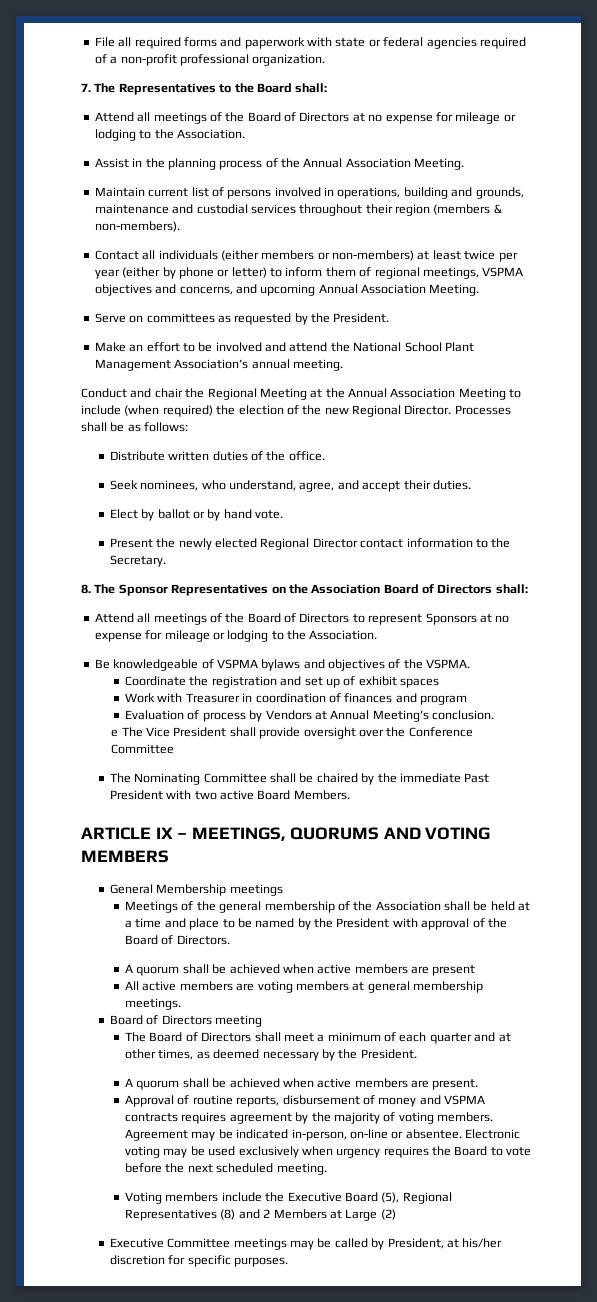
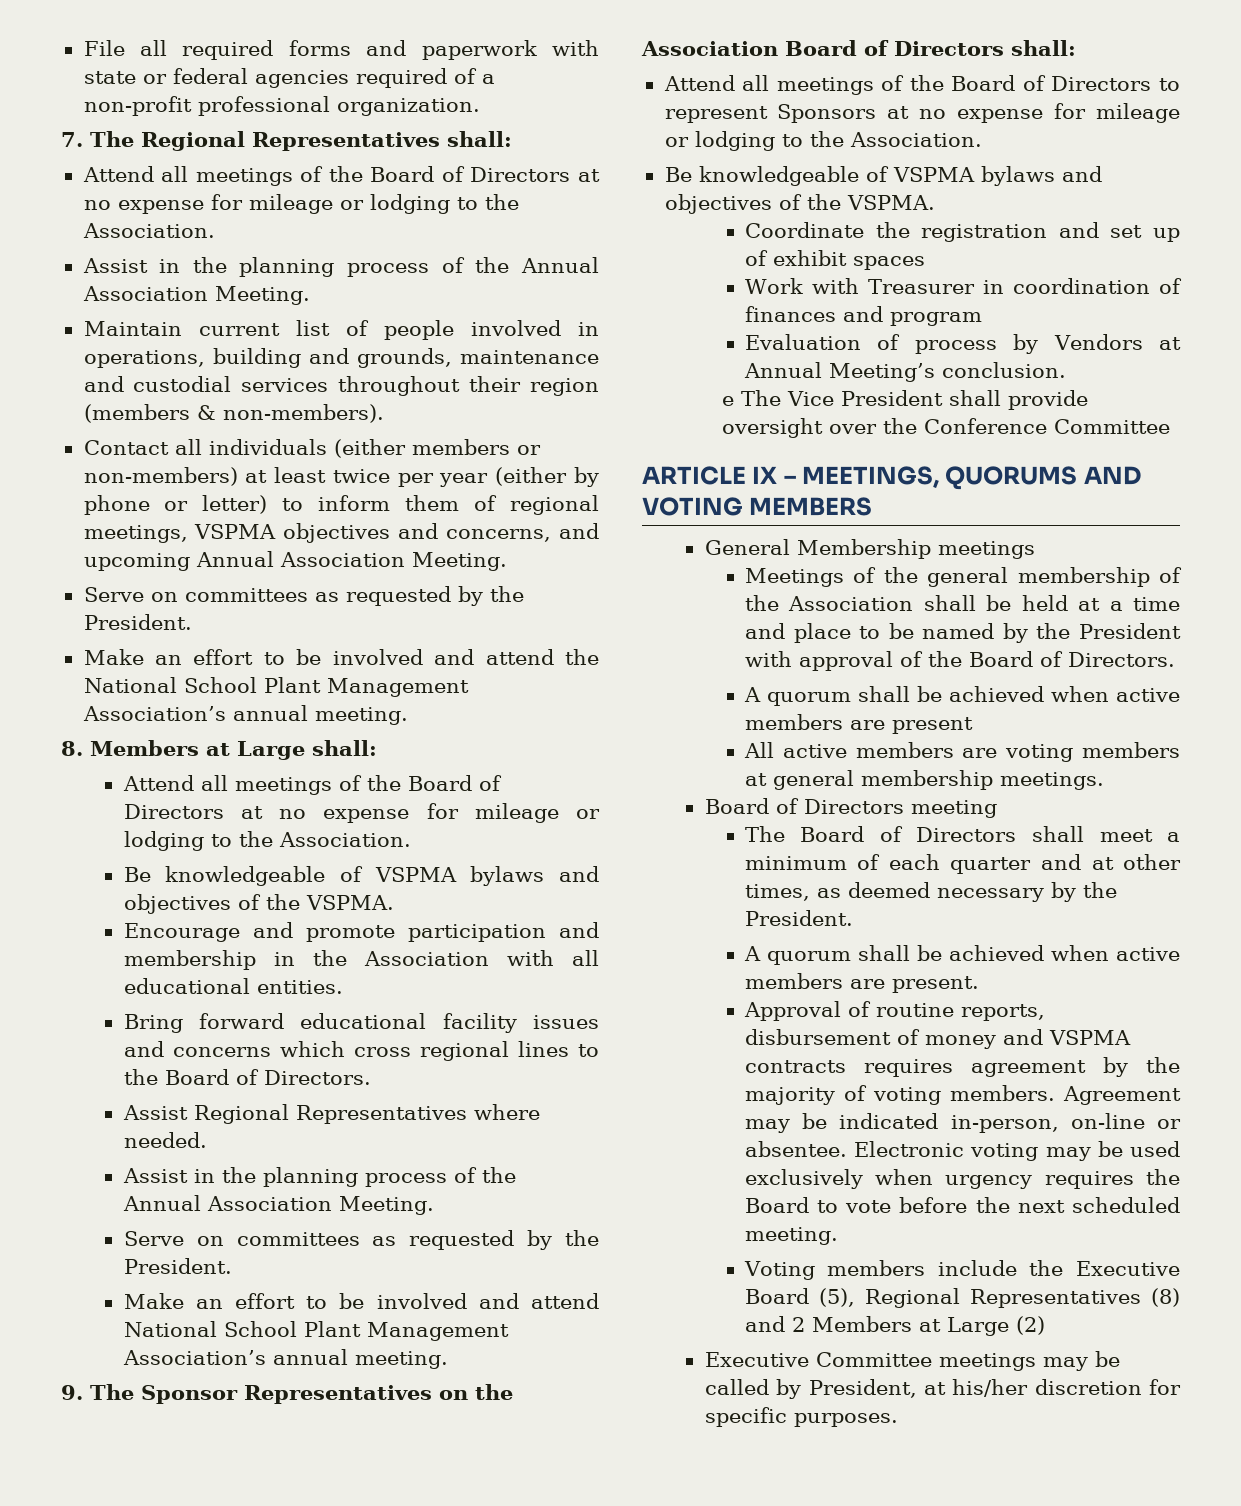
[118,83,292,95] Representatives to the Board -> [141,131,440,151] Regional Representatives
[227,189,272,199] persons -> [383,320,454,340] people
[81,388,522,400] [81,405,511,417] [81,422,189,432] [109,451,325,461] [109,480,471,492] [109,509,284,521] [109,538,511,550] [109,555,166,567] [81,584,91,594] Conduct and chair the Regional Meeting at the Annual Association Meeting to include (when required) the election of the new Regional Director. Processes shall be as follows: // Distribute written duties of the office. // Seek nominees, who understand, agree, and accept their duties. // Elect by ballot or by hand vote. // Present the newly elected Regional Director contact information to the Secretary. // 8. -> [61,740,377,760] [122,775,502,795] [123,803,600,823] [123,831,411,851] [123,866,600,886] [123,894,394,914] [123,922,599,942] [123,950,599,970] [123,978,343,994] [123,1013,600,1033] [123,1041,599,1061] [123,1069,371,1085] [122,1104,540,1124] [123,1132,207,1148] [122,1167,516,1187] [122,1195,434,1215] [123,1230,599,1250] [123,1258,232,1274] [123,1293,600,1309] [123,1321,509,1341] [122,1349,448,1369] [61,1385,83,1400] 8. Members at Large shall: // Attend all meetings of the Board of Directors at no expense for mileage or lodging to the Association. // Be knowledgeable of VSPMA bylaws and objectives of the VSPMA. // Encourage and promote participation and membership in the Association with all educational entities. // Bring forward educational facility issues and concerns which cross regional lines to the Board of Directors. // Assist Regional Representatives where needed. // Assist in the planning process of the Annual Association Meeting. // Serve on committees as requested by the President. // Make an effort to be involved and attend National School Plant Management Association’s annual meeting. // 9.
[109,773,490,785] [109,790,350,800] // The Nominating Committee shall be chaired by the immediate Past President with two active Board Members. -> (1171, 426) none

